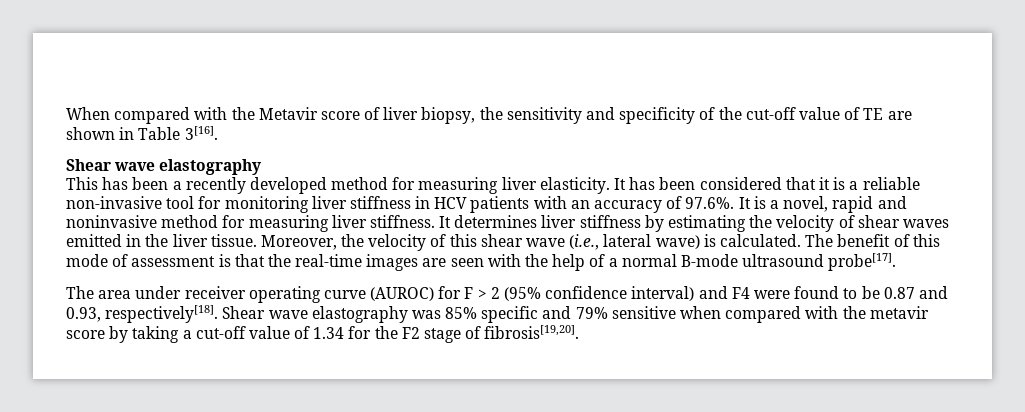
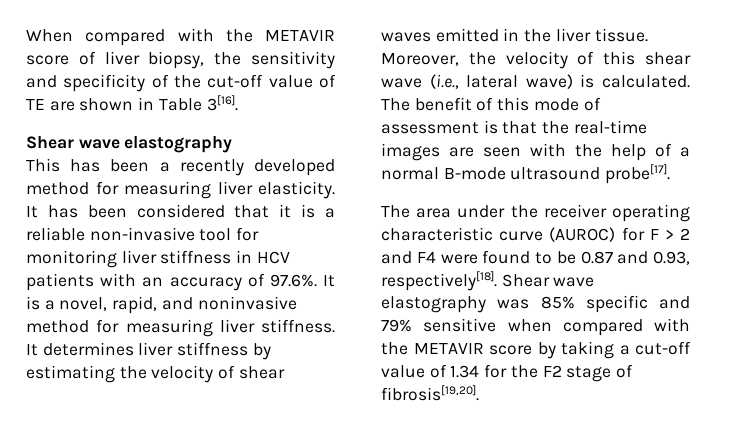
[258,107,318,120] Metavir -> [265,30,335,41] METAVIR
[832,196,874,213] rapid -> [112,296,158,314] rapid,
(182, 292) none -> [510,205,538,218] the
(321, 294) none -> [381,227,493,241] characteristic
[504,286,695,301] (95% confidence interval) -> (690, 234) none
[869,306,929,319] metavir -> [413,343,484,354] METAVIR

